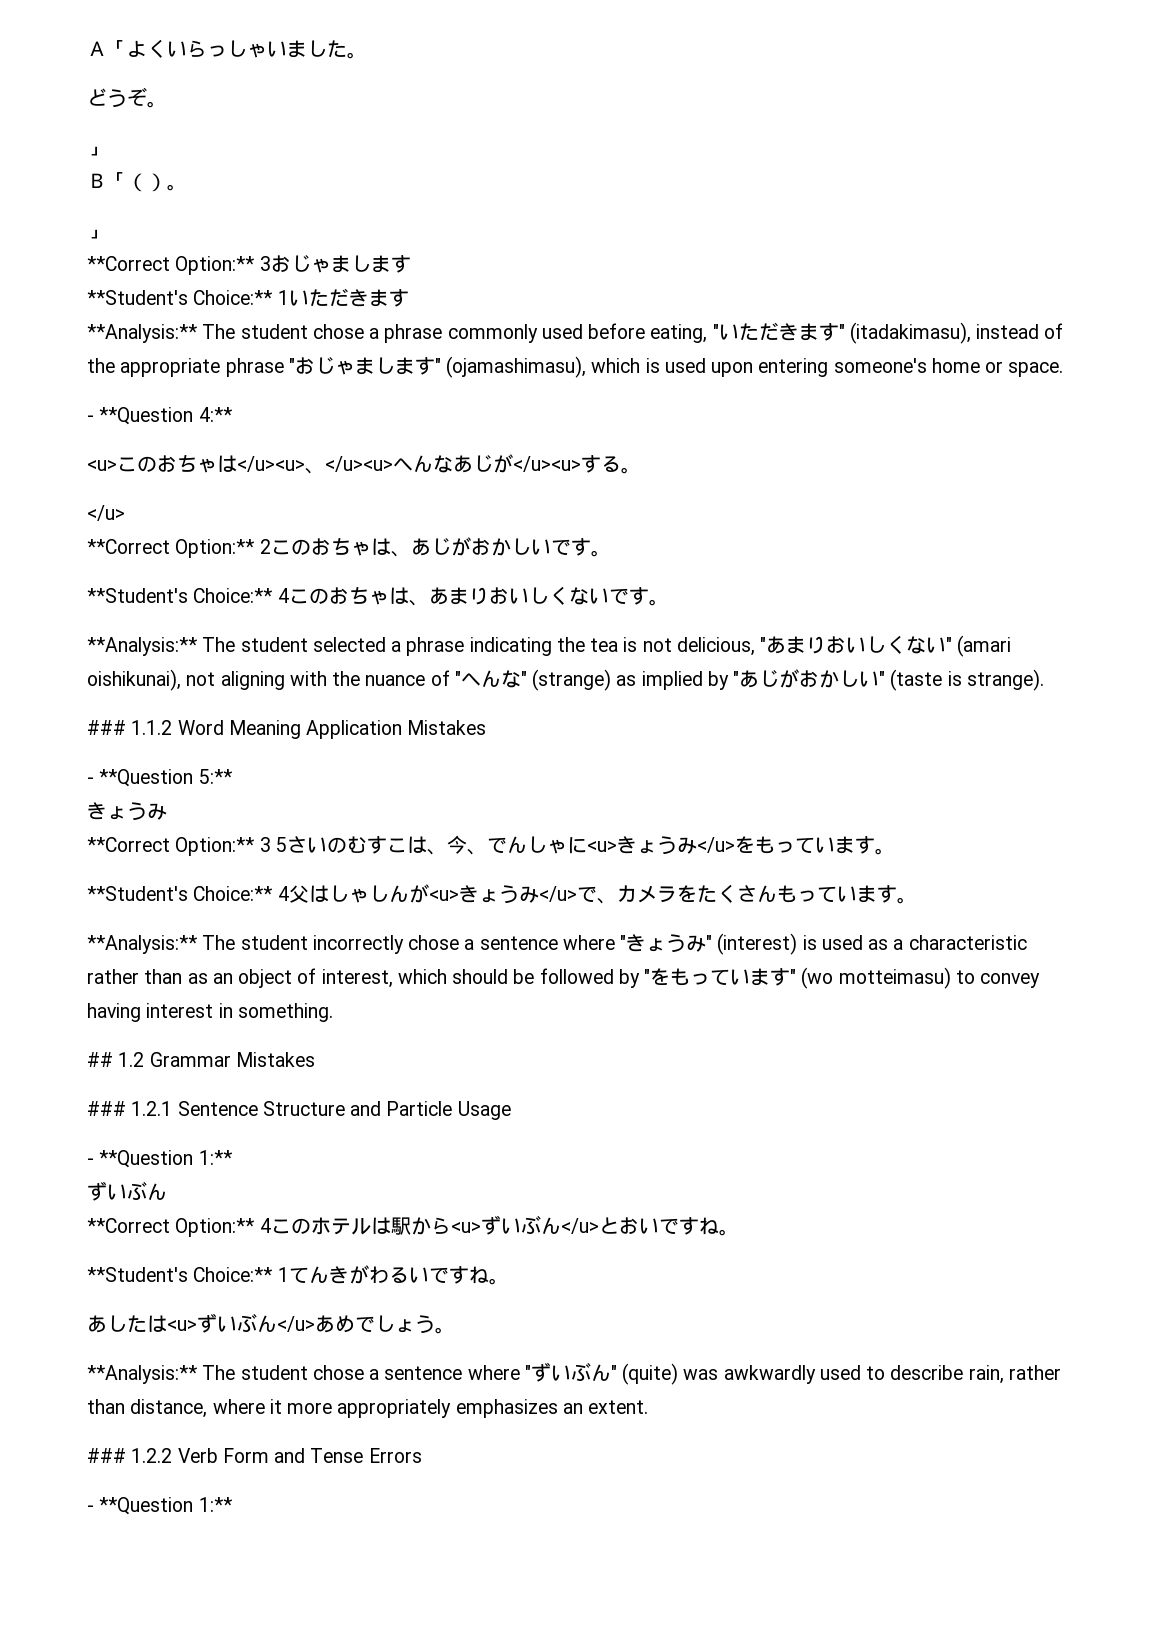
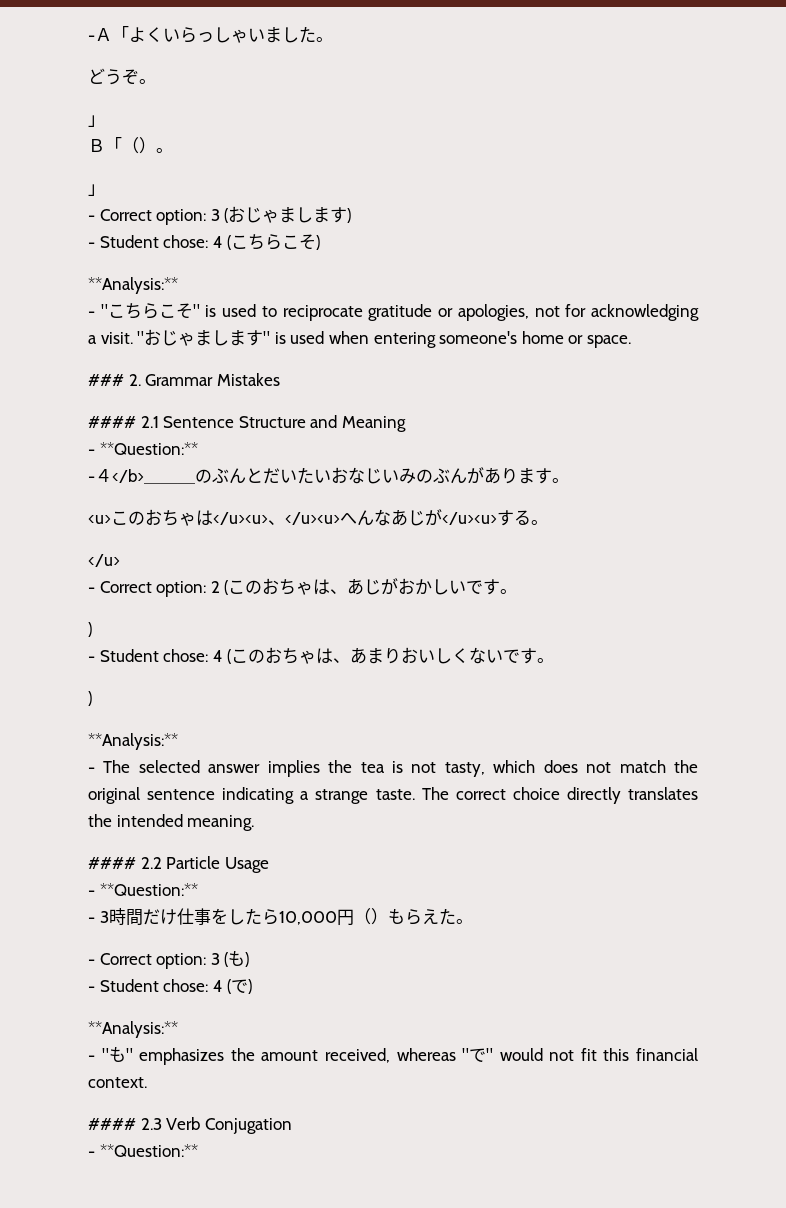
(87, 48) none -> [88,35,95,41] -
[87,255,411,275] [87,288,409,307] [87,322,1064,344] [87,358,284,377] **Correct Option:** 3おじゃまします // **Student's Choice:** 1いただきます // **Analysis:** The student chose a phrase commonly used before eating, "いただきます" (itadakimasu), instead of the appropriate phrase -> [88,206,352,225] [88,234,321,250] [88,277,178,294] [88,303,700,321] [88,332,133,344] - Correct option: 3 (おじゃまします) // - Student chose: 4 (こちらこそ) // **Analysis:** // - "こちらこそ" is used to reciprocate gratitude or apologies, not for acknowledging a visit.
[446,356,754,378] (ojamashimasu), which is used upon -> [274,331,369,344] is used when
[87,407,232,425] - **Question 4:** -> [88,373,280,386] [88,415,406,432] [88,442,198,455] [88,467,569,484] ### 2. Grammar Mistakes // #### 2.1 Sentence Structure and Meaning // - **Question:** // -４</b>＿＿＿のぶんとだいたいおなじいみのぶんがあります。
[87,539,271,558] **Correct Option:** 2 -> [88,580,230,597] - Correct option: 2 (
[87,588,289,603] **Student's Choice:** 4 -> [88,622,92,637] [88,649,233,664] ) // - Student chose: 4 (
[87,635,1012,657] [87,669,1044,691] [87,720,487,739] [87,769,232,787] [87,802,167,821] [87,835,895,856] [87,884,917,904] [87,933,1027,955] [87,967,1041,989] [87,1003,333,1022] [87,1052,315,1067] [87,1101,511,1120] [87,1150,232,1168] [87,1181,167,1201] [87,1215,739,1237] [87,1265,509,1285] [87,1313,455,1334] [87,1362,1061,1385] [87,1399,649,1418] [87,1448,422,1463] [87,1497,232,1515] // **Analysis:** The student selected a phrase indicating the tea is not delicious, "あまりおいしくない" (amari oishikunai), not aligning with the nuance of "へんな" (strange) as implied by "あじがおかしい" (taste is strange). // ### 1.1.2 Word Meaning Application Mistakes // - **Question 5:** // きょうみ // **Correct Option:** 3 5さいのむすこは、今、でんしゃに<u>きょうみ</u>をもっています。 // **Student's Choice:** 4父はしゃしんが<u>きょうみ</u>で、カメラをたくさんもっています。 // **Analysis:** The student incorrectly chose a sentence where "きょうみ" (interest) is used as a characteristic rather than as an object of interest, which should be followed by "をもっています" (wo motteimasu) to convey having interest in something. // ## 1.2 Grammar Mistakes // ### 1.2.1 Sentence Structure and Particle Usage // - **Question 1:** // ずいぶん // **Correct Option:** 4このホテルは駅から<u>ずいぶん</u>とおいですね。 // **Student's Choice:** 1てんきがわるいですね。 // あしたは<u>ずいぶん</u>あめでしょう。 // **Analysis:** The student chose a sentence where "ずいぶん" (quite) was awkwardly used to describe rain, rather than distance, where it more appropriately emphasizes an extent. // ### 1.2.2 Verb Form and Tense Errors // - **Question 1:** -> [88,691,92,706] [88,733,178,750] [88,760,699,777] [88,787,699,804] [88,814,255,831] [88,856,269,873] [88,883,198,896] [88,908,473,926] [88,950,250,969] [88,979,253,994] [88,1021,178,1038] [88,1046,698,1065] [88,1077,147,1088] [88,1117,292,1134] [88,1144,198,1157] // ) // **Analysis:** // - The selected answer implies the tea is not tasty, which does not match the original sentence indicating a strange taste. The correct choice directly translates the intended meaning. // #### 2.2 Particle Usage // - **Question:** // - 3時間だけ仕事をしたら10,000円（）もらえた。 // - Correct option: 3 (も) // - Student chose: 4 (で) // **Analysis:** // - "も" emphasizes the amount received, whereas "で" would not fit this financial context. // #### 2.3 Verb Conjugation // - **Question:**

